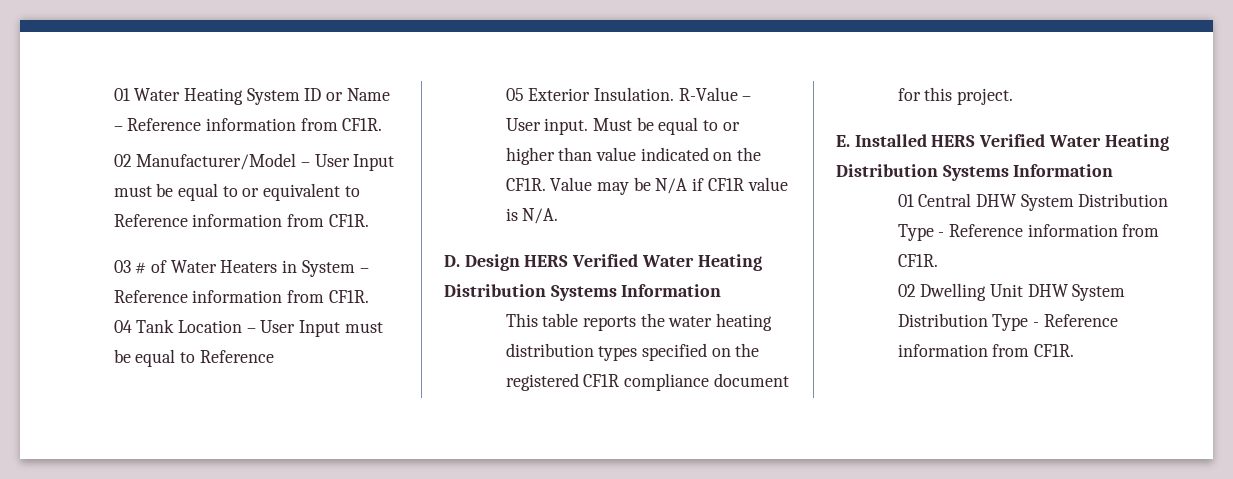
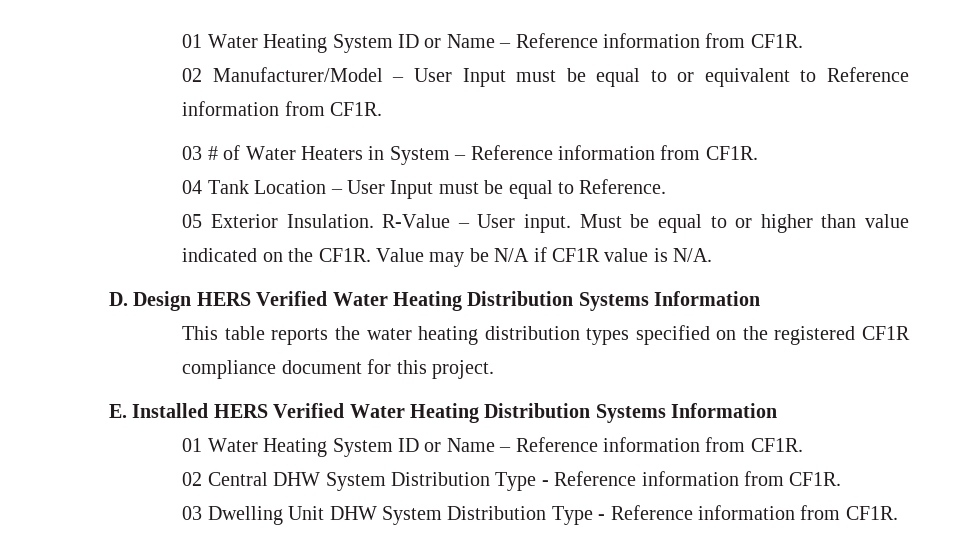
[199,350,274,363] Reference -> [579,179,667,194] Reference.
(914, 200) none -> [207,437,803,457] [182,472,203,486] Water Heating System ID or Name – Reference information from CF1R. // 02
[897,284,916,297] 02 -> [182,506,203,520] 03

